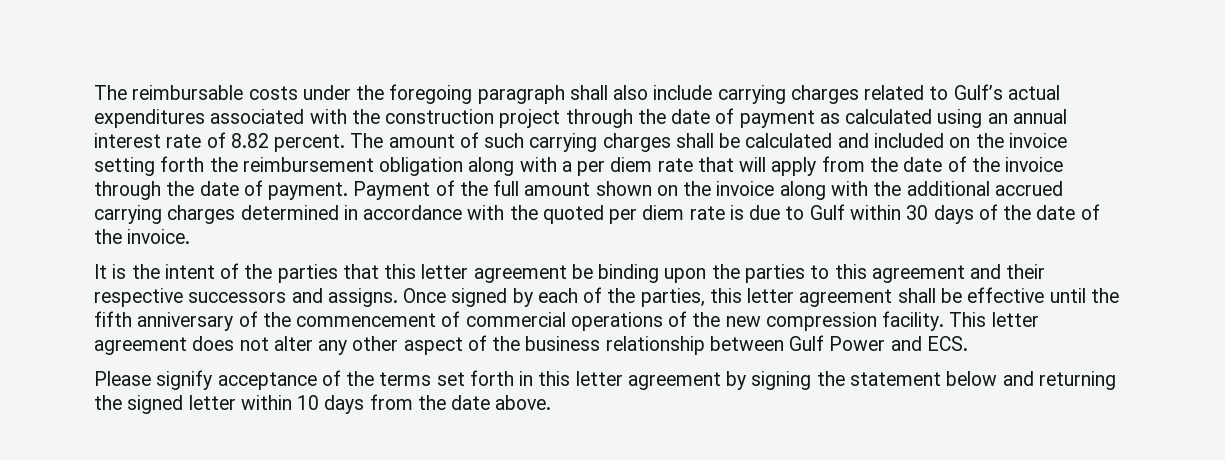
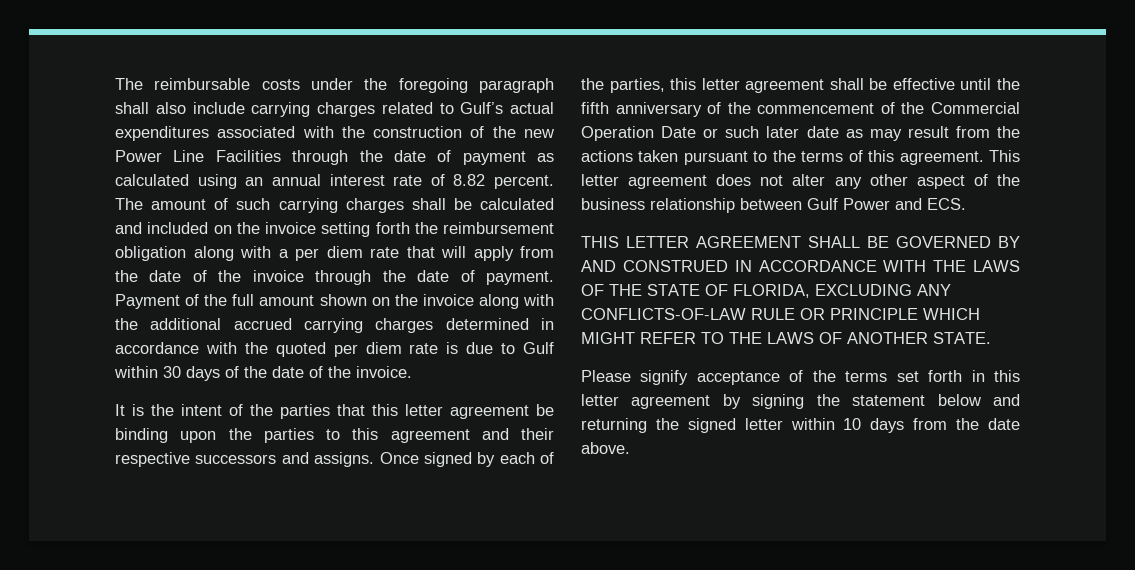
[499,109,561,128] project -> [470,126,554,138] [115,150,281,162] of the new Power Line Facilities
[465,311,945,331] commercial operations of the new compression facility. -> [901,102,1020,114] [581,126,1021,141] [581,150,984,165] the Commercial Operation Date or such later date as may result from the actions taken pursuant to the terms of this agreement.
(968, 343) none -> [581,236,1020,248] [581,260,1020,272] [581,284,951,298] [581,308,980,320] [581,332,991,344] // THIS LETTER AGREEMENT SHALL BE GOVERNED BY AND CONSTRUED IN ACCORDANCE WITH THE LAWS OF THE STATE OF FLORIDA, EXCLUDING ANY CONFLICTS-OF-LAW RULE OR PRINCIPLE WHICH MIGHT REFER TO THE LAWS OF ANOTHER STATE.

